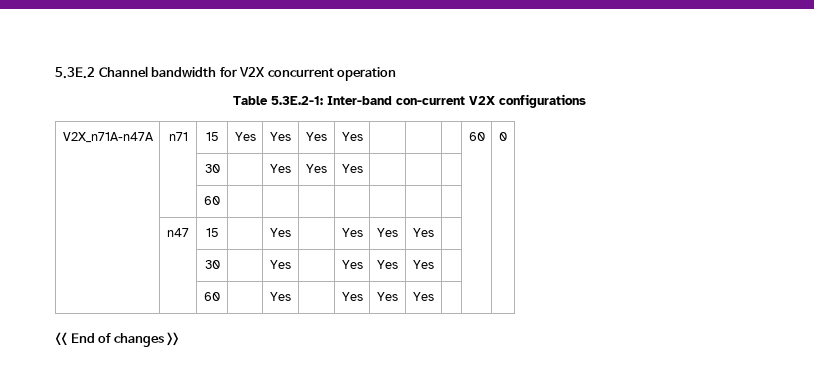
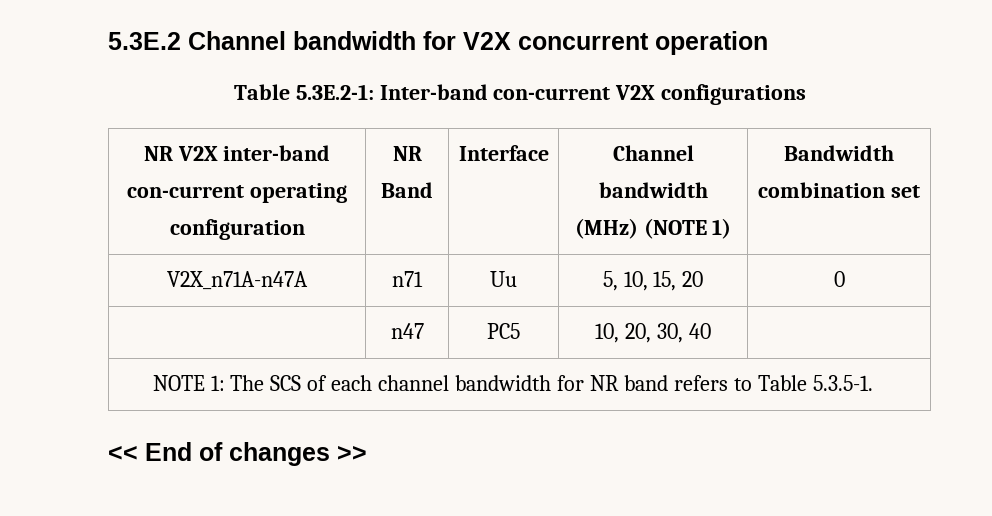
[62,132,154,143] [168,132,188,141] [205,132,219,141] [234,132,256,141] [270,132,291,141] [306,132,327,141] [341,132,363,141] [468,132,485,141] [499,132,507,141] [204,164,220,173] [270,164,291,173] [306,164,327,173] [341,164,363,173] [204,196,220,205] [167,228,189,237] [205,228,219,237] [270,228,291,237] [341,228,363,237] [377,228,398,237] [413,228,434,237] [204,260,220,269] [270,260,291,269] [341,260,363,269] [377,260,398,269] [413,260,434,269] [204,292,220,301] [270,292,291,301] [341,292,363,301] [377,292,398,301] [413,292,434,301] V2X_n71A-n47A | n71 | 15 | Yes | Yes | Yes | Yes | | | | 60 | 0 // | | 30 | | Yes | Yes | Yes | | | | | // | | 60 | | | | | | | | | // | n47 | 15 | | Yes | | Yes | Yes | Yes | | | // | | 30 | | Yes | | Yes | Yes | Yes | | | // | | 60 | | Yes | | Yes | Yes | Yes | | | -> [143,145,331,161] [127,183,347,203] [169,219,305,240] [392,146,422,161] [381,182,433,198] [458,145,549,161] [612,145,694,161] [598,182,708,198] [574,218,732,239] [784,145,894,161] [758,182,920,198] [167,271,308,290] [392,271,423,287] [490,271,517,287] [602,271,704,291] [833,271,845,287] [390,323,424,339] [487,323,520,339] [595,323,711,343] [152,375,873,391] NR V2X inter-band con-current operating configuration | NR Band | Interface | Channel bandwidth (MHz) (NOTE 1) | Bandwidth combination set // V2X_n71A-n47A | n71 | Uu | 5, 10, 15, 20 | 0 // | n47 | PC5 | 10, 20, 30, 40 | // NOTE 1: The SCS of each channel bandwidth for NR band refers to Table 5.3.5-1.

